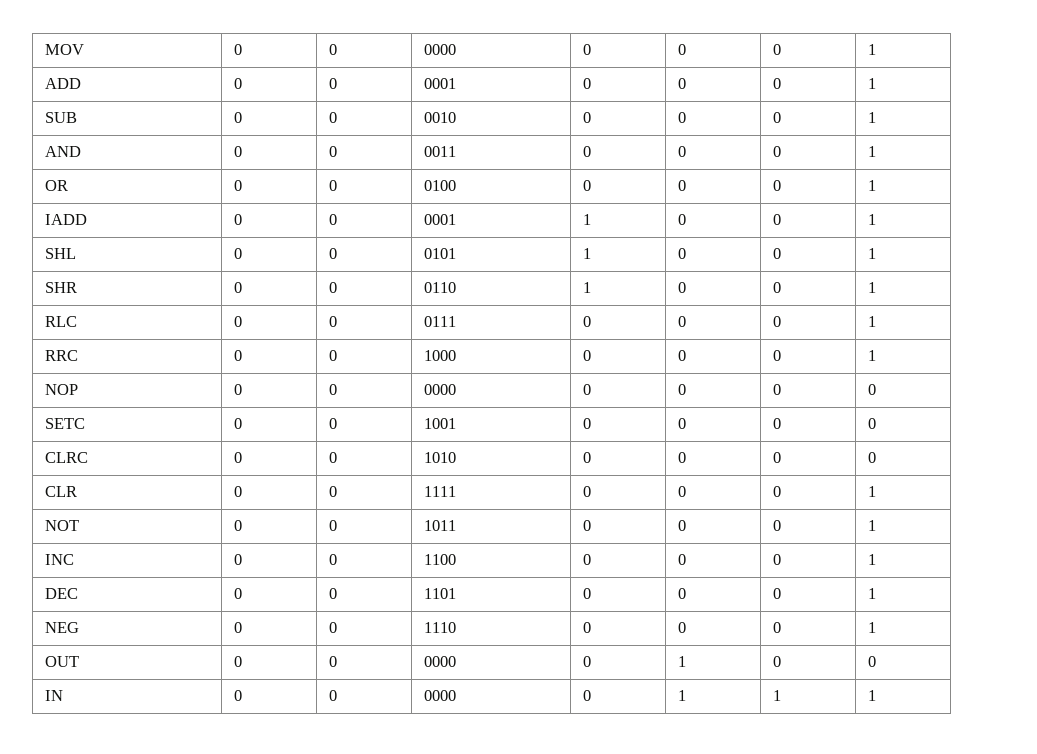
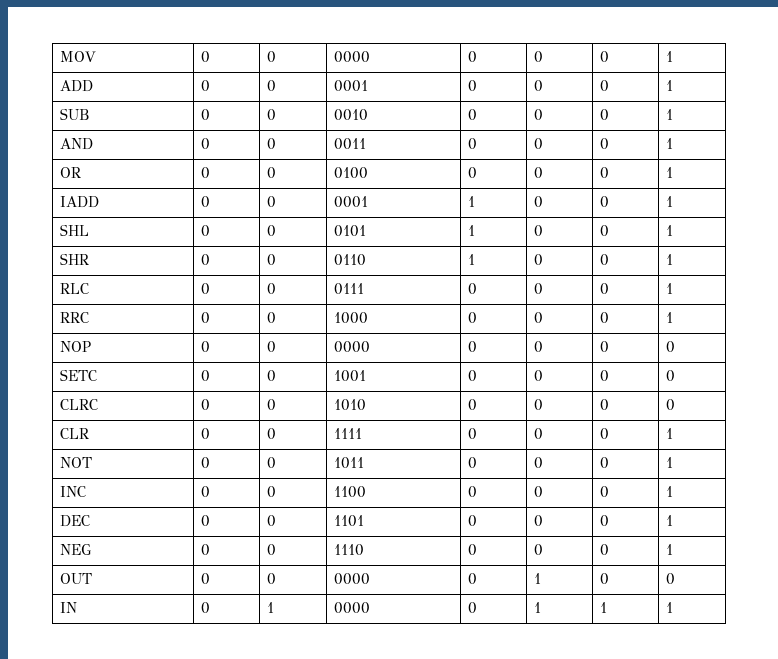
[328,690,337,701] 0 -> [267,602,275,613] 1

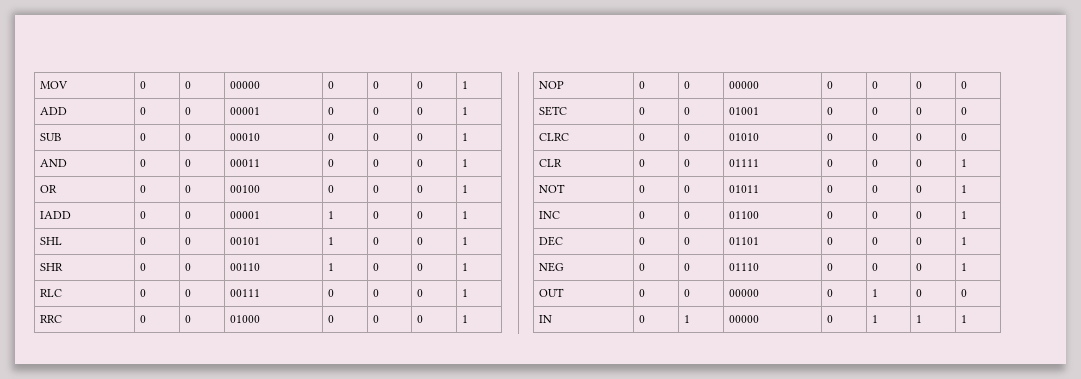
[334,51,371,63] 0000 -> [230,81,261,89] 00000
[334,80,369,92] 0001 -> [230,107,261,115] 00001
[334,109,369,121] 0010 -> [230,133,261,141] 00010
[334,138,367,150] 0011 -> [230,159,261,167] 00011
[334,167,369,179] 0100 -> [230,185,261,193] 00100
[334,196,369,208] 0001 -> [230,211,261,219] 00001
[334,225,367,237] 0101 -> [230,237,261,245] 00101
[334,254,367,266] 0110 -> [230,263,261,271] 00110
[334,283,365,295] 0111 -> [230,289,261,297] 00111
[334,312,369,324] 1000 -> [230,315,261,323] 01000
[334,341,371,353] 0000 -> [729,81,760,89] 00000
[334,370,367,382] 1001 -> [729,107,760,115] 01001
[334,399,367,411] 1010 -> [729,133,760,141] 01010
[334,428,363,439] 1111 -> [729,159,760,167] 01111
[334,457,365,469] 1011 -> [729,185,760,193] 01011
[334,486,367,498] 1100 -> [729,211,760,219] 01100
[334,515,365,527] 1101 -> [729,237,760,245] 01101
[334,544,365,556] 1110 -> [729,263,760,271] 01110
[334,573,371,585] 0000 -> [729,289,760,297] 00000
[334,602,371,614] 0000 -> [729,315,760,323] 00000

